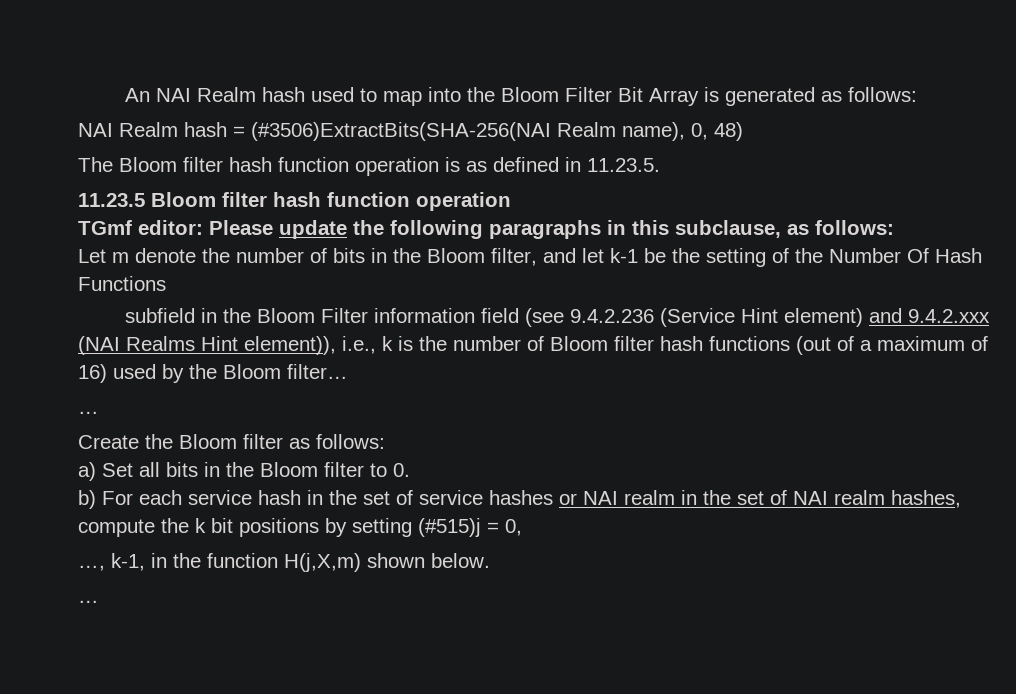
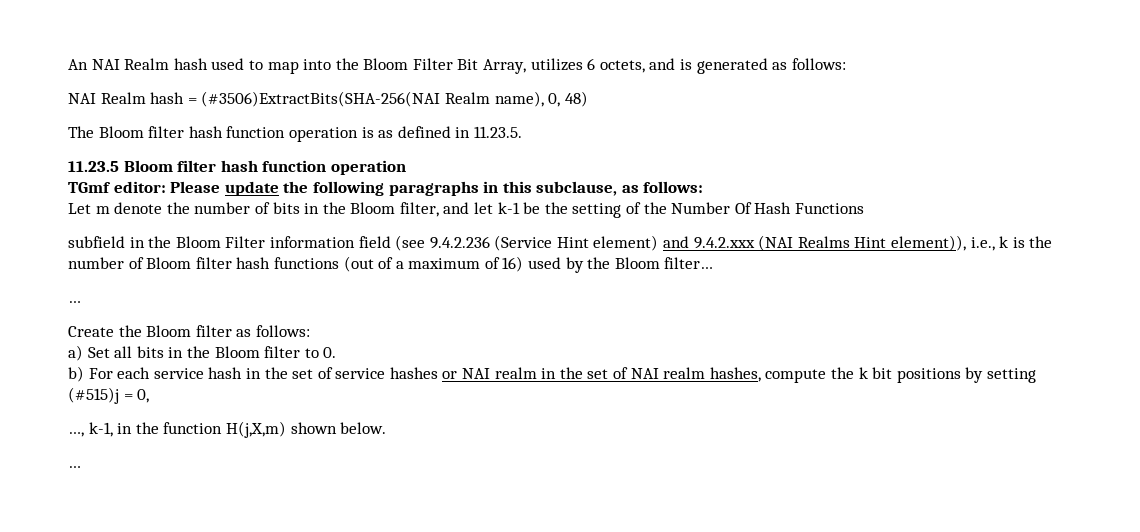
[648,88,699,106] Array -> [483,58,676,74] Array, utilizes 6 octets, and

